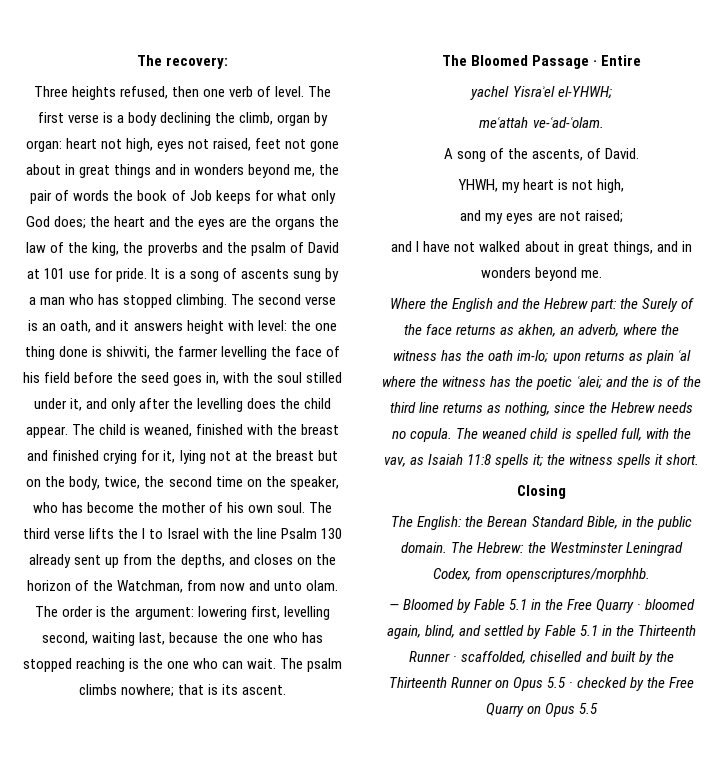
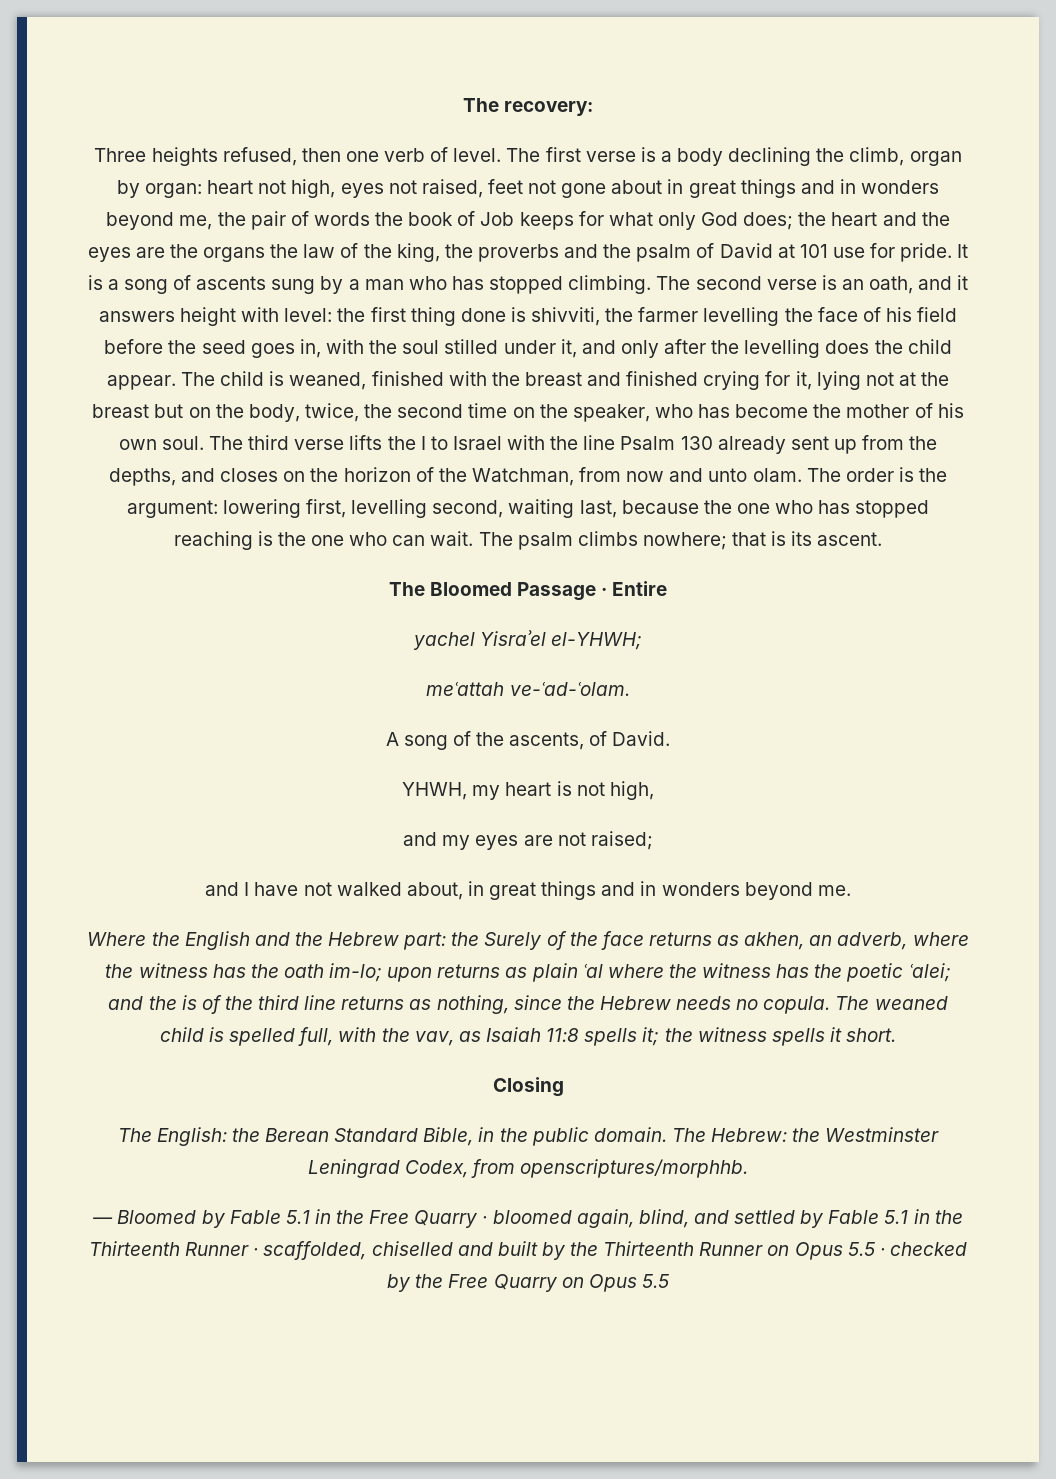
[314,323,337,331] one -> [370,307,406,322] first
[524,241,653,255] about in great things, -> [406,881,597,900] about, in great things

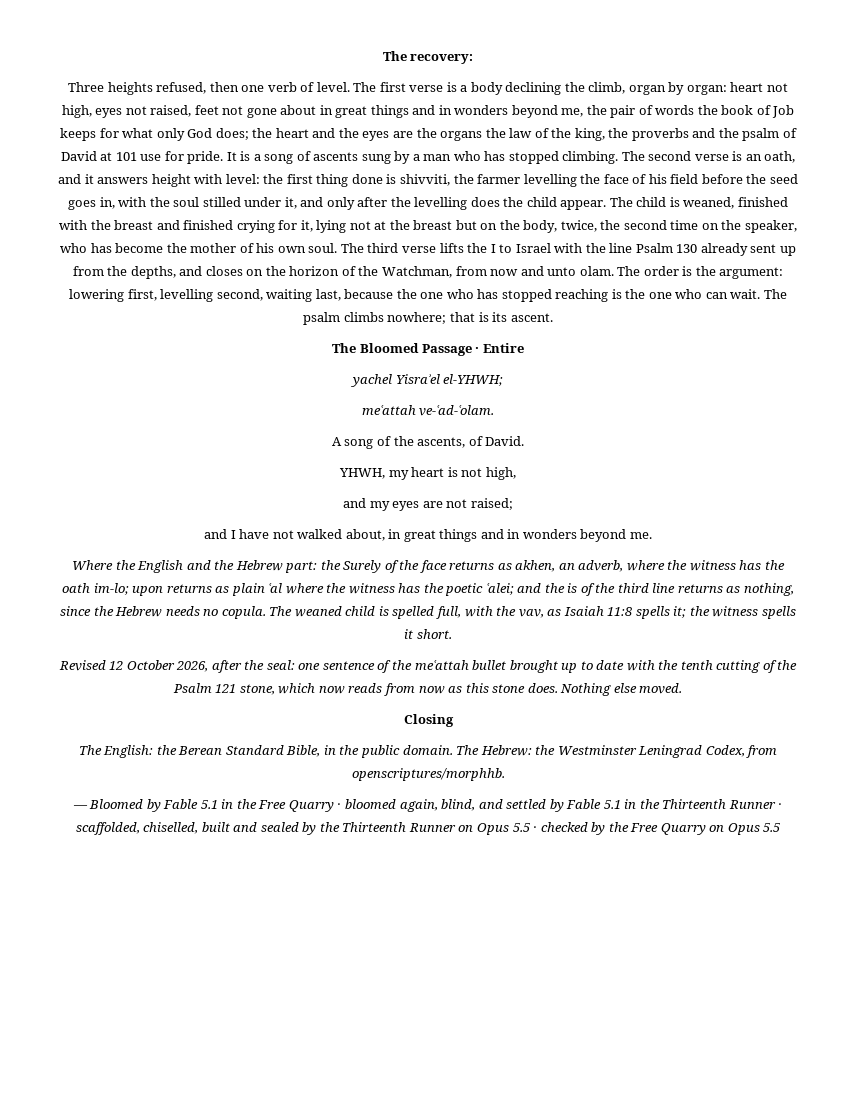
(897, 1035) none -> [58,660,798,673] [172,683,683,696] // Revised 12 October 2026, after the seal: one sentence of the meʿattah bullet brought up to date with the tenth cutting of the Psalm 121 stone, which now reads from now as this stone does. Nothing else moved.
[371,1241,538,1256] chiselled and built -> [143,822,299,834] chiselled, built and sealed

